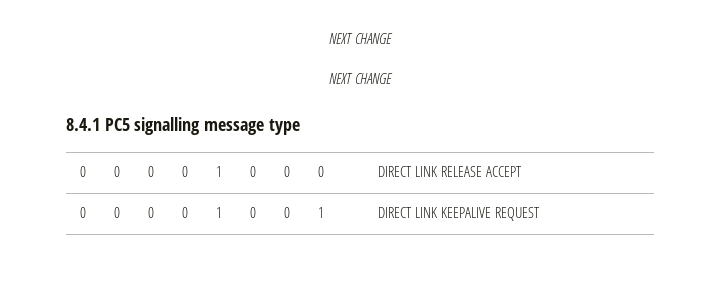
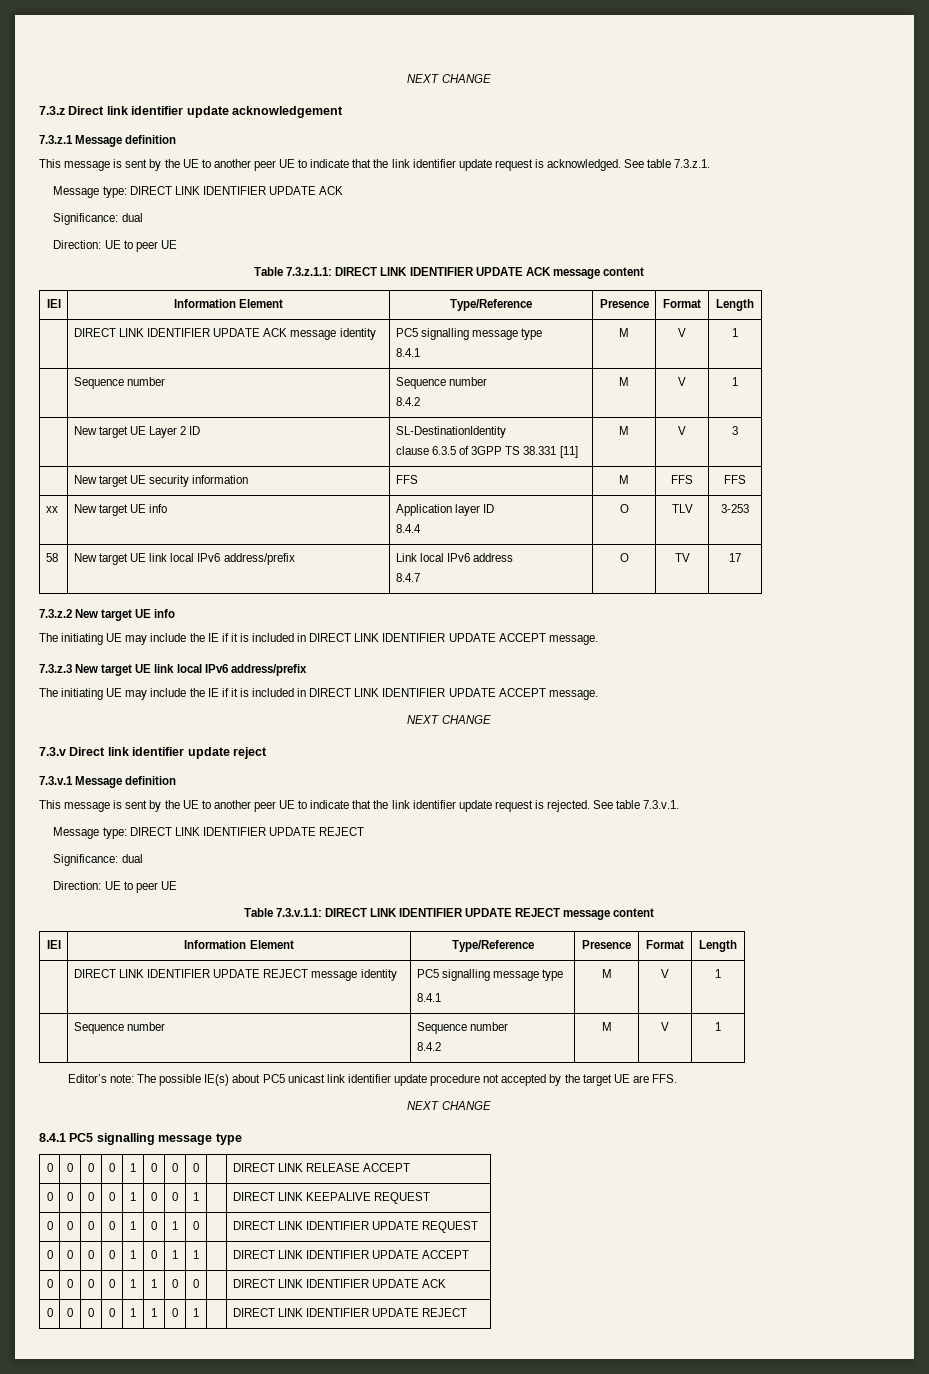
[328,33,394,44] NEXT CHANGE -> [407,74,491,83] [39,106,343,118] [39,135,177,147] [39,159,711,171] [53,186,344,198] [53,213,143,225] [53,240,177,252] [254,267,644,279] [46,299,61,308] [173,299,284,308] [450,299,532,311] [599,299,649,308] [663,299,701,308] [716,299,754,311] [73,328,376,340] [395,328,543,340] [395,348,420,357] [619,328,629,337] [678,328,686,337] [732,328,738,337] [73,377,166,389] [395,377,488,389] [395,397,420,406] [619,377,629,386] [678,377,686,386] [732,377,738,386] [73,426,201,438] [395,426,506,438] [395,446,578,458] [619,426,629,435] [678,426,686,435] [732,426,738,435] [73,475,249,487] [395,475,418,484] [619,475,629,484] [671,475,693,484] [724,475,746,484] [45,506,58,513] [73,504,168,516] [395,504,495,516] [395,524,421,533] [619,504,629,513] [671,504,693,513] [721,504,749,513] [45,553,58,562] [73,553,295,565] [395,553,514,562] [395,573,420,582] [619,553,629,562] [674,553,690,562] [729,553,741,562] [39,609,176,621] [39,633,598,645] [39,664,307,676] [39,688,598,700] [407,715,491,724] [39,747,267,759] [39,776,177,788] [39,800,680,812] [53,827,365,839] [53,854,143,866] [53,881,177,893] [243,908,655,920] [46,940,61,949] [184,940,294,949] [451,940,534,952] [582,940,631,949] [646,940,684,949] [699,940,737,952] [73,969,397,981] [416,969,564,981] [416,993,441,1002] [601,969,612,978] [661,969,669,978] [715,969,721,978] [73,1022,166,1034] [416,1022,509,1034] [416,1042,441,1051] [601,1022,612,1031] [661,1022,669,1031] [715,1022,721,1031] [67,1074,677,1086] NEXT CHANGE // 7.3.z Direct link identifier update acknowledgement // 7.3.z.1 Message definition // This message is sent by the UE to another peer UE to indicate that the link identifier update request is acknowledged. See table 7.3.z.1. // Message type: DIRECT LINK IDENTIFIER UPDATE ACK // Significance: dual // Direction: UE to peer UE // Table 7.3.z.1.1: DIRECT LINK IDENTIFIER UPDATE ACK message content // IEI | Information Element | Type/Reference | Presence | Format | Length // | DIRECT LINK IDENTIFIER UPDATE ACK message identity | PC5 signalling message type // 8.4.1 | M | V | 1 // | Sequence number | Sequence number // 8.4.2 | M | V | 1 // | New target UE Layer 2 ID | SL-DestinationIdentity // clause 6.3.5 of 3GPP TS 38.331 [11] | M | V | 3 // | New target UE security information | FFS | M | FFS | FFS // xx | New target UE info | Application layer ID // 8.4.4 | O | TLV | 3-253 // 58 | New target UE link local IPv6 address/prefix | Link local IPv6 address // 8.4.7 | O | TV | 17 // 7.3.z.2 New target UE info // The initiating UE may include the IE if it is included in DIRECT LINK IDENTIFIER UPDATE ACCEPT message. // 7.3.z.3 New target UE link local IPv6 address/prefix // The initiating UE may include the IE if it is included in DIRECT LINK IDENTIFIER UPDATE ACCEPT message. // NEXT CHANGE // 7.3.v Direct link identifier update reject // 7.3.v.1 Message definition // This message is sent by the UE to another peer UE to indicate that the link identifier update request is rejected. See table 7.3.v.1. // Message type: DIRECT LINK IDENTIFIER UPDATE REJECT // Significance: dual // Direction: UE to peer UE // Table 7.3.v.1.1: DIRECT LINK IDENTIFIER UPDATE REJECT message content // IEI | Information Element | Type/Reference | Presence | Format | Length // | DIRECT LINK IDENTIFIER UPDATE REJECT message identity | PC5 signalling message type // 8.4.1 | M | V | 1 // | Sequence number | Sequence number // 8.4.2 | M | V | 1 // Editor’s note: The possible IE(s) about PC5 unicast link identifier update procedure not accepted by the target UE are FFS.
(541, 214) none -> [46,1221,53,1230] [67,1221,73,1230] [88,1221,94,1230] [109,1221,115,1230] [130,1221,136,1230] [151,1221,157,1230] [172,1221,178,1230] [193,1221,199,1230] [232,1221,479,1233] [46,1250,53,1259] [67,1250,73,1259] [88,1250,94,1259] [109,1250,115,1259] [130,1250,136,1259] [151,1250,157,1259] [172,1250,178,1259] [193,1250,199,1259] [232,1250,470,1259] [46,1279,53,1288] [67,1279,73,1288] [88,1279,94,1288] [109,1279,115,1288] [130,1279,136,1288] [151,1279,157,1288] [172,1279,178,1288] [193,1279,199,1288] [232,1279,447,1288] [46,1308,53,1317] [67,1308,73,1317] [88,1308,94,1317] [109,1308,115,1317] [130,1308,136,1317] [151,1308,157,1317] [172,1308,178,1317] [193,1308,199,1317] [232,1308,468,1317] // 0 | 0 | 0 | 0 | 1 | 0 | 1 | 0 | | DIRECT LINK IDENTIFIER UPDATE REQUEST // 0 | 0 | 0 | 0 | 1 | 0 | 1 | 1 | | DIRECT LINK IDENTIFIER UPDATE ACCEPT // 0 | 0 | 0 | 0 | 1 | 1 | 0 | 0 | | DIRECT LINK IDENTIFIER UPDATE ACK // 0 | 0 | 0 | 0 | 1 | 1 | 0 | 1 | | DIRECT LINK IDENTIFIER UPDATE REJECT

